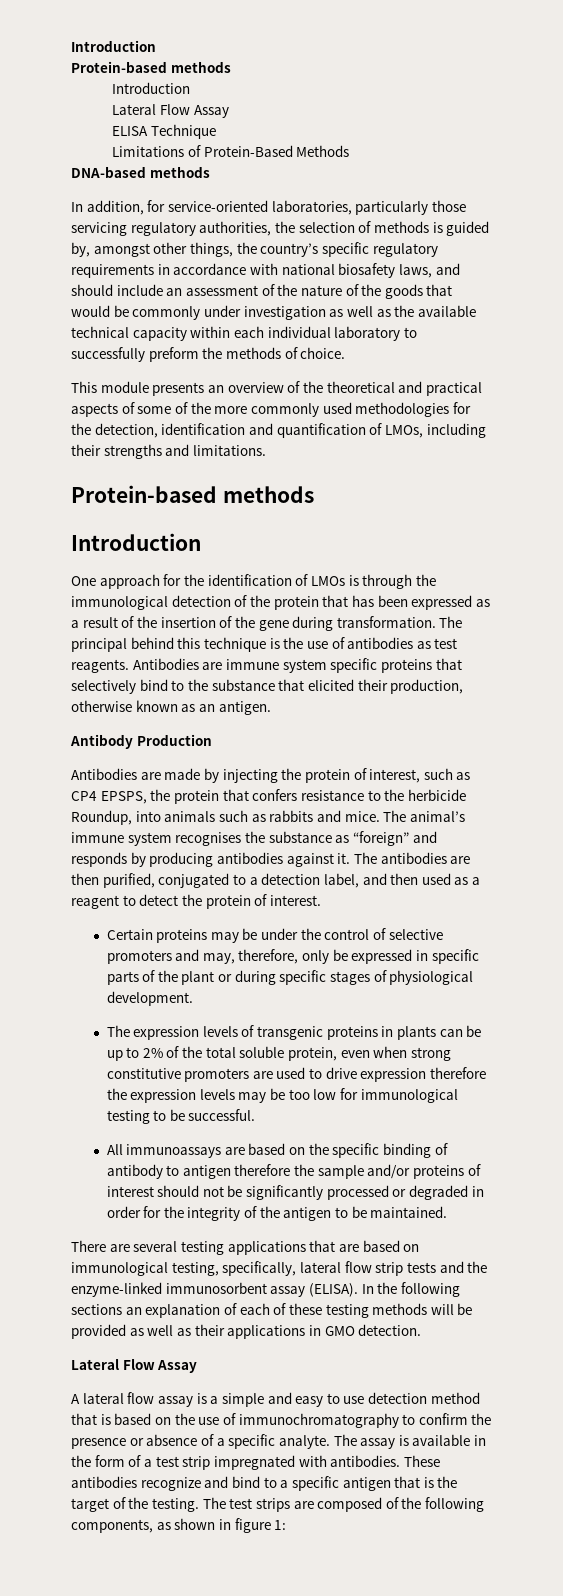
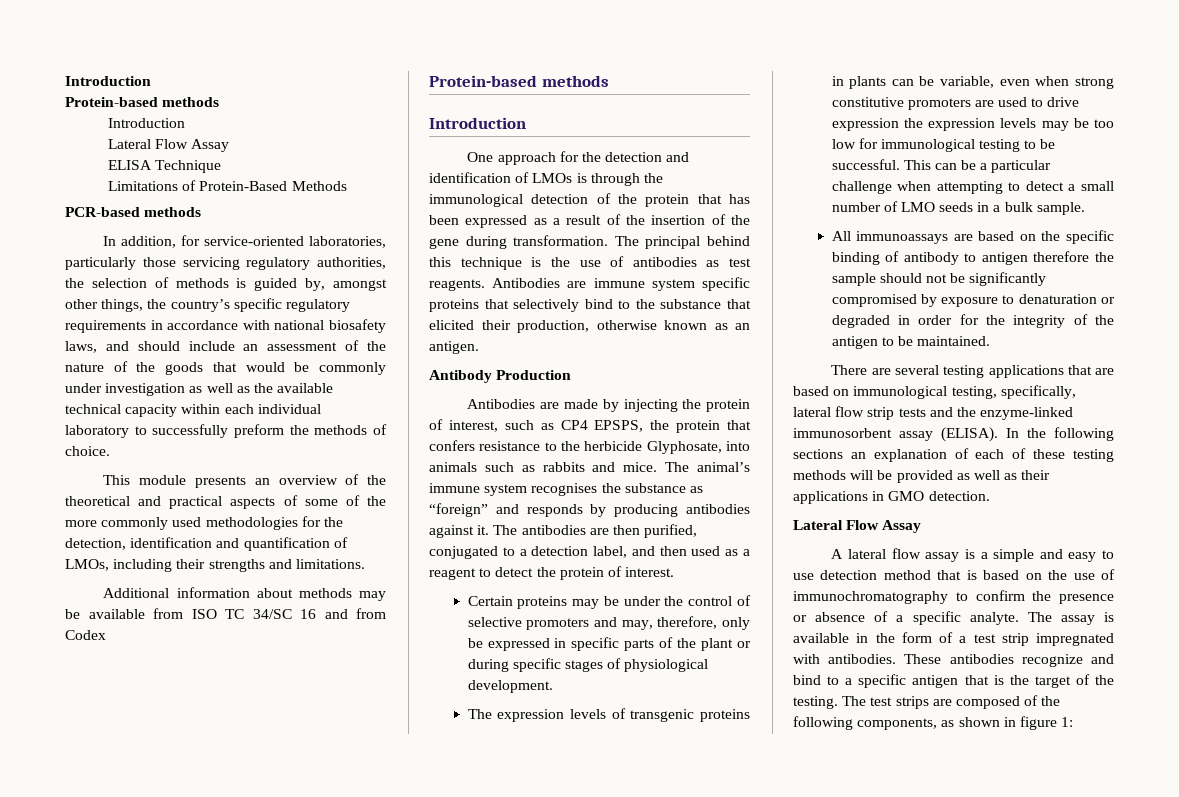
[71,166,146,178] DNA-based -> [65,207,140,217] PCR-based
(266, 450) none -> [103,587,386,601] [65,608,386,619] [65,630,106,640] // Additional information about methods may be available from ISO TC 34/SC 16 and from Codex
(204, 580) none -> [605,152,690,162] detection and
[71,810,132,825] Roundup, -> [646,441,722,454] Glyphosate,
[106,1046,338,1061] up to 2% of the total soluble protein, -> [940,76,995,88] variable,
[430,1067,487,1079] therefore -> (899, 124) none
(256, 1115) none -> [903,160,1052,173] [831,181,1114,194] [831,201,1085,215] This can be a particular challenge when attempting to detect a small number of LMO seeds in a bulk sample.
[367,1164,481,1179] [106,1185,389,1200] and/or proteins of interest should not be significantly processed -> [879,272,1047,286] [831,294,1097,307] should not be significantly compromised by exposure to denaturation

